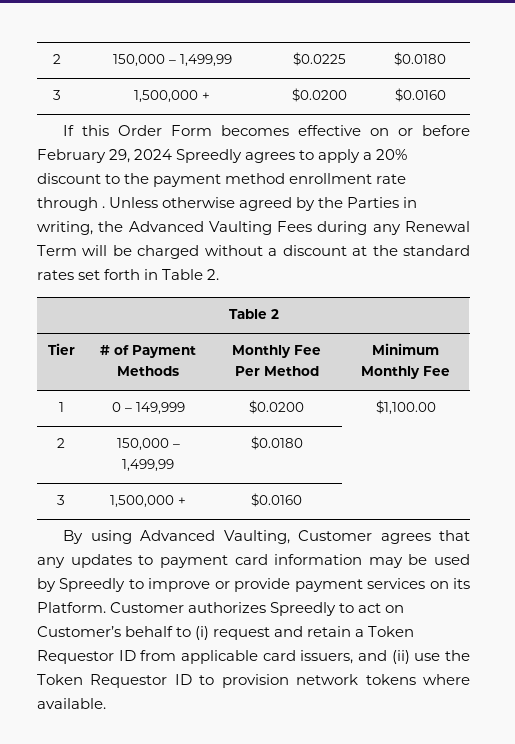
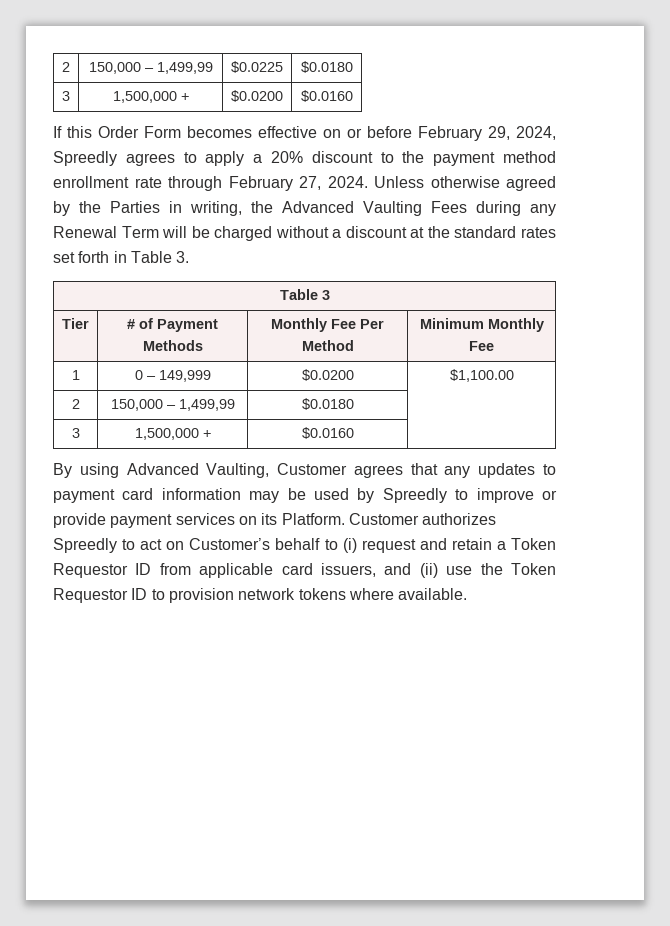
[134,149,173,160] 2024 -> [516,126,556,140] 2024,
[102,206,106,208] . -> [228,176,368,191] February 27, 2024.
[207,269,220,280] [228,309,279,319] 2. // Table 2 -> [176,251,190,263] [279,289,330,300] 3. // Table 3

